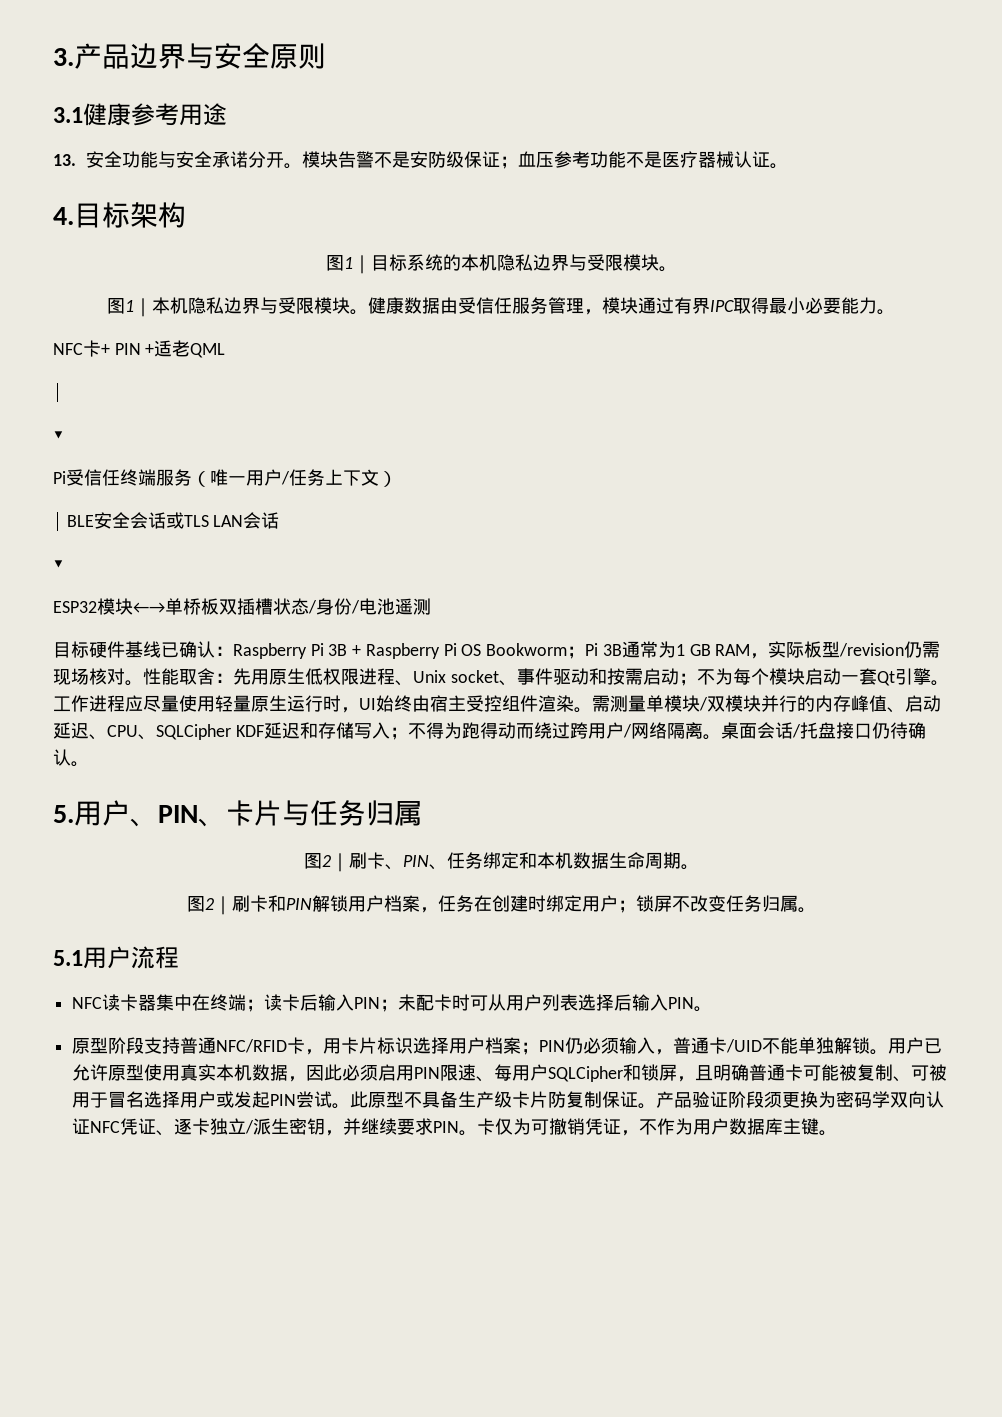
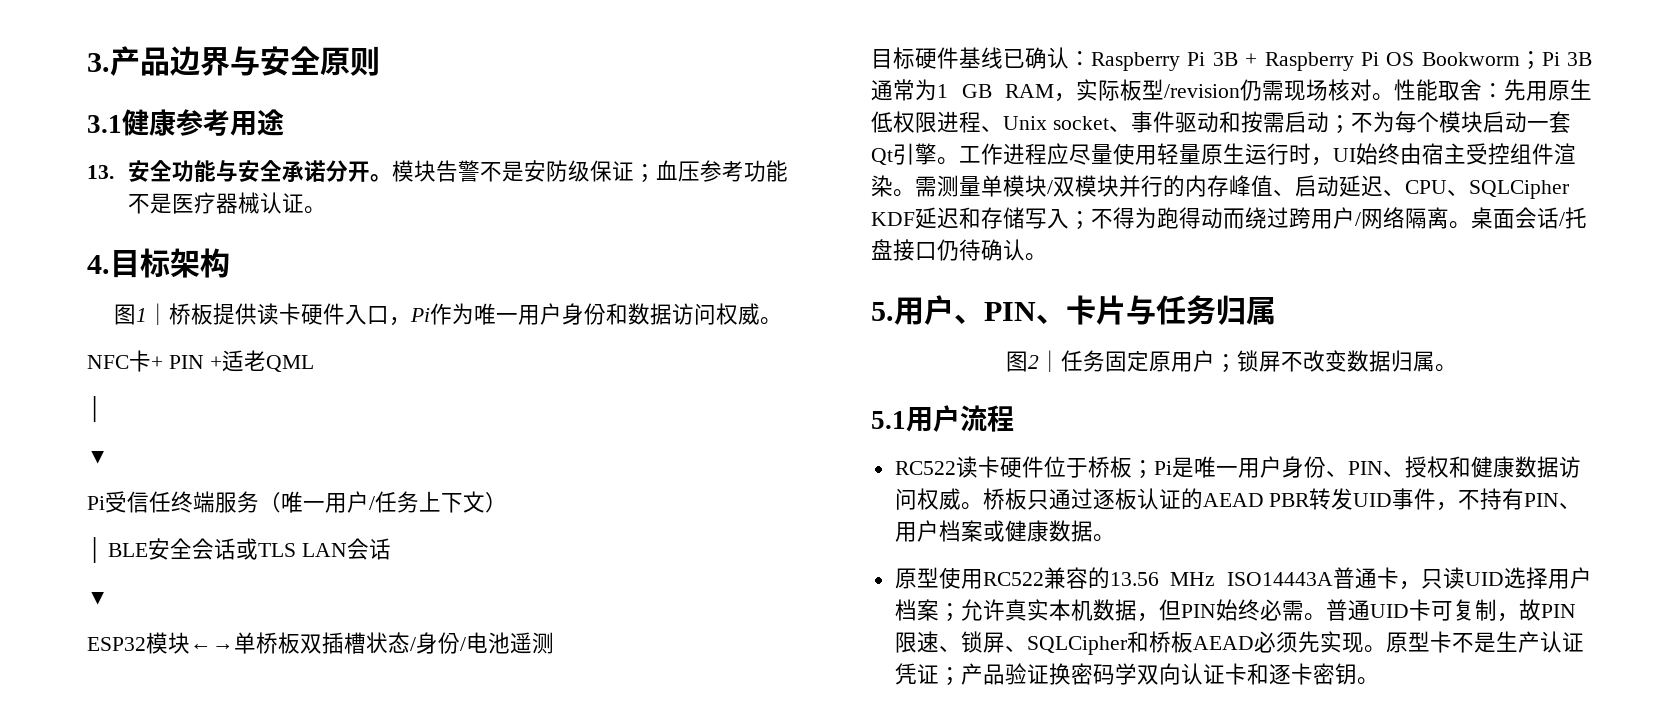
[370,254,677,272] [107,297,877,317] 目标系统的本机隐私边界与受限模块。 // 图1｜本机隐私边界与受限模块。健康数据由受信任服务管理，模块通过有界IPC取得最小必要能力 -> [168,303,760,326] 桥板提供读卡硬件入口，Pi作为唯一用户身份和数据访问权威
[348,852,699,870] [186,895,582,915] 刷卡、PIN、任务绑定和本机数据生命周期。 // 图2｜刷卡和PIN解锁用户档案，任务在创建时绑定 -> [1061,350,1171,372] 任务固定原
[725,895,762,912] 任务 -> [1347,350,1391,372] 数据
[72,994,713,1012] [72,1037,943,1055] [72,1064,948,1082] [72,1091,945,1109] [72,1118,820,1136] NFC读卡器集中在终端；读卡后输入PIN；未配卡时可从用户列表选择后输入PIN。 // 原型阶段支持普通NFC/RFID卡，用卡片标识选择用户档案；PIN仍必须输入，普通卡/UID不能单独解锁。用户已允许原型使用真实本机数据，因此必须启用PIN限速、每用户SQLCipher和锁屏，且明确普通卡可能被复制、可被用于冒名选择用户或发起PIN尝试。此原型不具备生产级卡片防复制保证。产品验证阶段须更换为密码学双向认证NFC凭证、逐卡独立/派生密钥，并继续要求PIN。卡仅为可撤销凭证，不作为用户数据库主键 -> [894,456,1581,479] [894,488,1582,511] [894,520,1115,542] [894,567,1592,590] [894,599,1576,622] [894,631,1584,655] [894,663,1357,686] RC522读卡硬件位于桥板；Pi是唯一用户身份、PIN、授权和健康数据访问权威。桥板只通过逐板认证的AEAD PBR转发UID事件，不持有PIN、用户档案或健康数据。 // 原型使用RC522兼容的13.56 MHz ISO14443A普通卡，只读UID选择用户档案；允许真实本机数据，但PIN始终必需。普通UID卡可复制，故PIN限速、锁屏、SQLCipher和桥板AEAD必须先实现。原型卡不是生产认证凭证；产品验证换密码学双向认证卡和逐卡密钥

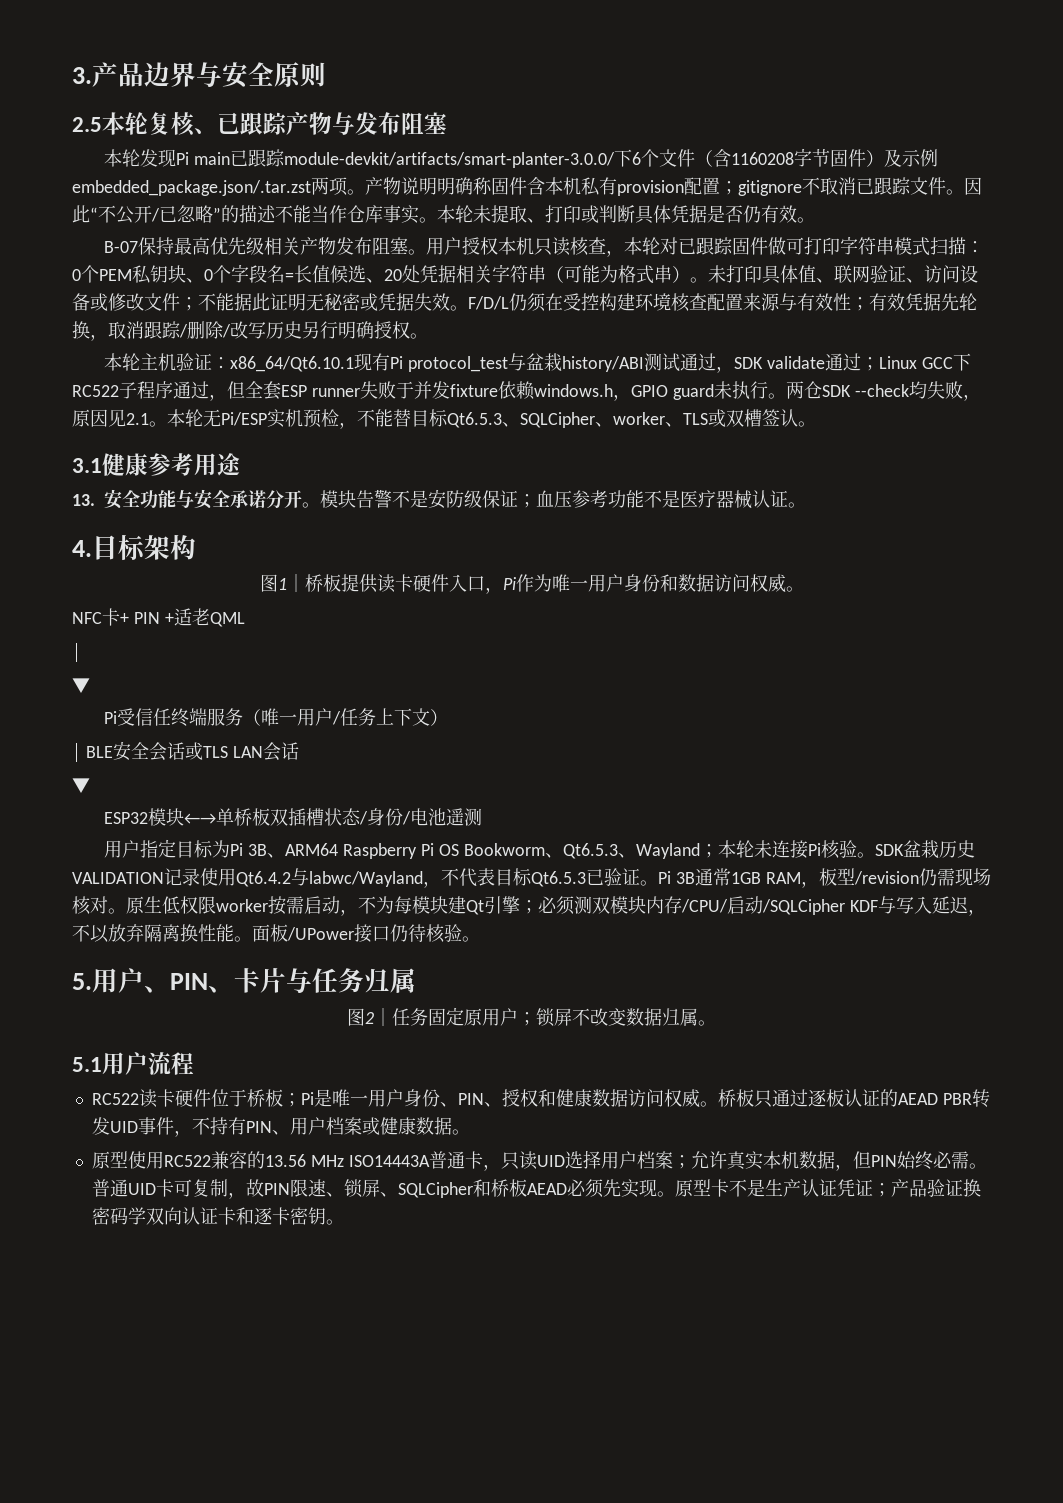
(380, 61) none -> [72,112,447,137] [104,148,939,168] [72,177,982,196] [72,205,815,224] [104,236,985,257] [72,264,978,284] [72,293,977,312] [72,321,428,341] [104,353,971,373] [72,381,981,401] [72,409,816,429] // 2.5本轮复核、已跟踪产物与发布阻塞 // 本轮发现Pi main已跟踪module-devkit/artifacts/smart-planter-3.0.0/下6个文件（含1160208字节固件）及示例embedded_package.json/.tar.zst两项。产物说明明确称固件含本机私有provision配置；gitignore不取消已跟踪文件。因此“不公开/已忽略”的描述不能当作仓库事实。本轮未提取、打印或判断具体凭据是否仍有效。 // B-07保持最高优先级相关产物发布阻塞。用户授权本机只读核查，本轮对已跟踪固件做可打印字符串模式扫描：0个PEM私钥块、0个字段名=长值候选、20处凭据相关字符串（可能为格式串）。未打印具体值、联网验证、访问设备或修改文件；不能据此证明无秘密或凭据失效。F/D/L仍须在受控构建环境核查配置来源与有效性；有效凭据先轮换，取消跟踪/删除/改写历史另行明确授权。 // 本轮主机验证：x86_64/Qt6.10.1现有Pi protocol_test与盆栽history/ABI测试通过，SDK validate通过；Linux GCC下RC522子程序通过，但全套ESP runner失败于并发fixture依赖windows.h，GPIO guard未执行。两仓SDK --check均失败，原因见2.1。本轮无Pi/ESP实机预检，不能替目标Qt6.5.3、SQLCipher、worker、TLS或双槽签认。
[871,47,1258,71] 目标硬件基线已确认：Raspberry Pi 3B + -> [104,839,339,858] 用户指定目标为Pi 3B、ARM64
[1519,51,1592,70] [871,79,1120,102] ；Pi 3B通常为1 GB RAM，实际 -> [544,840,975,859] [72,868,819,888] 、Qt6.5.3、Wayland；本轮未连接Pi核验。SDK盆栽历史VALIDATION记录使用Qt6.4.2与labwc/Wayland，不代表目标Qt6.5.3已验证。Pi 3B通常1GB RAM，
[1394,79,1592,101] [871,111,1571,134] [871,143,1576,166] [871,175,1569,199] [871,207,1587,230] [871,239,893,260] 性能取舍：先用原生低权限进程、Unix socket、事件驱动和按需启动；不为每个模块启动一套Qt引擎。工作进程应尽量使用轻量原生运行时，UI始终由宿主受控组件渲染。需测量单模块/双模块并行的内存峰值、启动延迟、CPU、SQLCipher KDF延迟和存储写入；不得为跑得动而绕过跨用户/网络隔离。桌面会话/托盘 -> [126,896,986,916] [72,924,354,943] 原生低权限worker按需启动，不为每模块建Qt引擎；必须测双模块内存/CPU/启动/SQLCipher KDF与写入延迟，不以放弃隔离换性能。面板/UPower
[981,239,1025,261] 确认 -> [426,924,462,943] 核验

